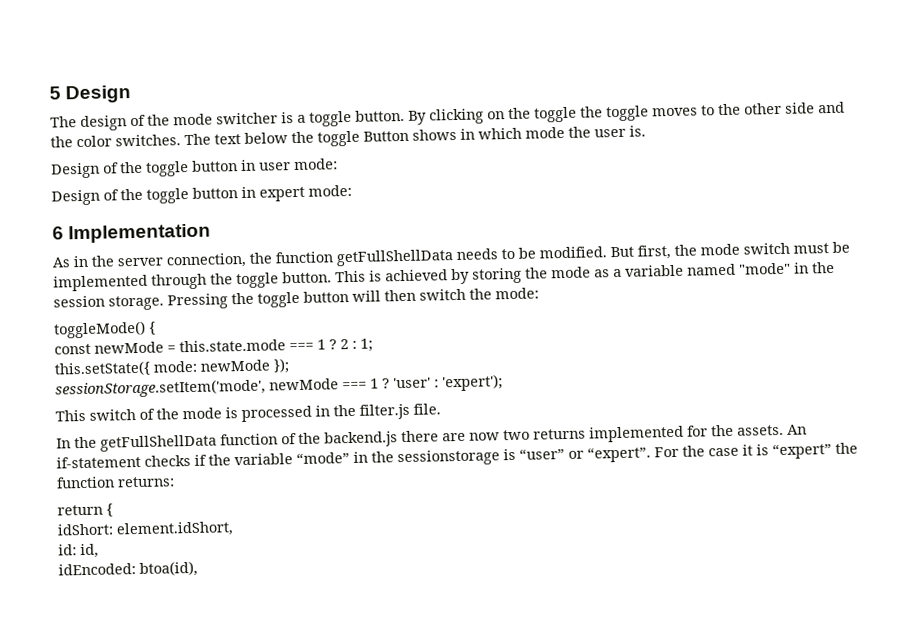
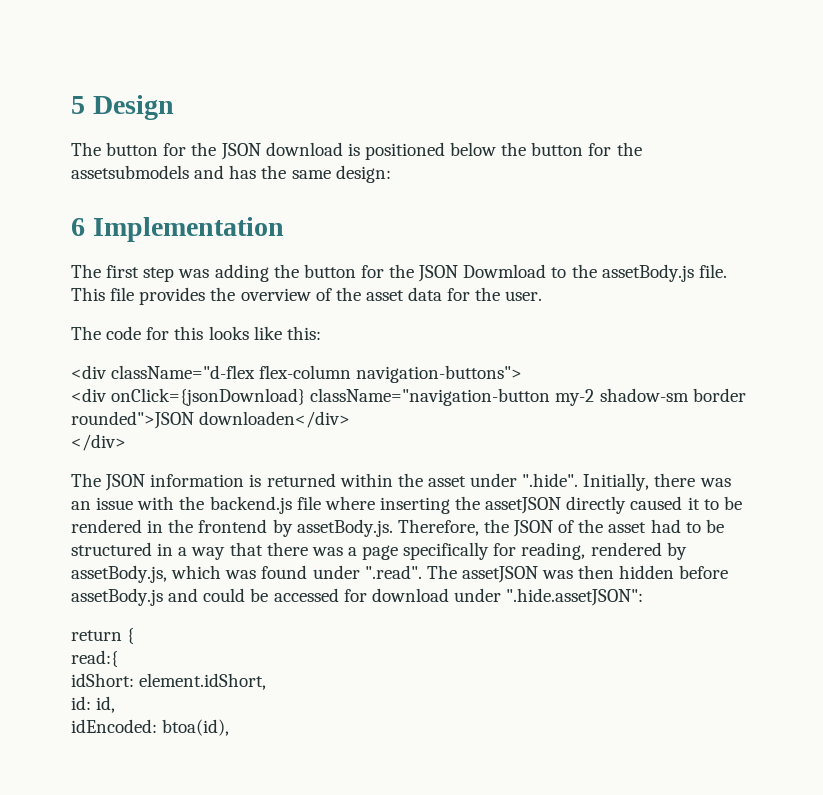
[80,101,845,131] [50,125,646,148] [51,158,338,179] [51,184,352,206] [52,223,212,244] [52,241,850,269] [53,261,835,292] [53,287,539,311] [54,320,156,339] [54,338,373,355] [54,358,290,377] [55,374,503,399] [55,403,441,423] [56,424,807,452] [56,442,858,469] [56,476,175,489] design of the mode switcher is a toggle button. By clicking on the toggle the toggle moves to the other side and the color switches. The text below the toggle Button shows in which mode the user is. // Design of the toggle button in user mode: // Design of the toggle button in expert mode: // 6 Implementation // As in the server connection, the function getFullShellData needs to be modified. But first, the mode switch must be implemented through the toggle button. This is achieved by storing the mode as a variable named "mode" in the session storage. Pressing the toggle button will then switch the mode: // toggleMode() { // const newMode = this.state.mode === 1 ? 2 : 1; // this.setState({ mode: newMode }); // sessionStorage.setItem('mode', newMode === 1 ? 'user' : 'expert'); // This switch of the mode is processed in the filter.js file. // In the getFullShellData function of the backend.js there are now two returns implemented for the assets. An if-statement checks if the variable “mode” in the sessionstorage is “user” or “expert”. For the case it is “expert” the function returns: -> [106,142,642,160] [71,165,391,183] [71,217,284,242] [71,264,727,282] [71,287,543,305] [71,326,321,340] [71,365,523,383] [71,388,746,406] [71,411,351,429] [71,434,126,451] [71,473,731,491] [71,496,742,514] [71,519,724,537] [71,542,687,560] [71,565,729,583] [71,588,644,606] button for the JSON download is positioned below the button for the assetsubmodels and has the same design: // 6 Implementation // The first step was adding the button for the JSON Dowmload to the assetBody.js file. This file provides the overview of the asset data for the user. // The code for this looks like this: // <div className="d-flex flex-column navigation-buttons"> // <div onClick={jsonDownload} className="navigation-button my-2 shadow-sm border rounded">JSON downloaden</div> // </div> // The JSON information is returned within the asset under ".hide". Initially, there was an issue with the backend.js file where inserting the assetJSON directly caused it to be rendered in the frontend by assetBody.js. Therefore, the JSON of the asset had to be structured in a way that there was a page specifically for reading, rendered by assetBody.js, which was found under ".read". The assetJSON was then hidden before assetBody.js and could be accessed for download under ".hide.assetJSON":
(113, 510) none -> [71,650,118,667] // read:{

